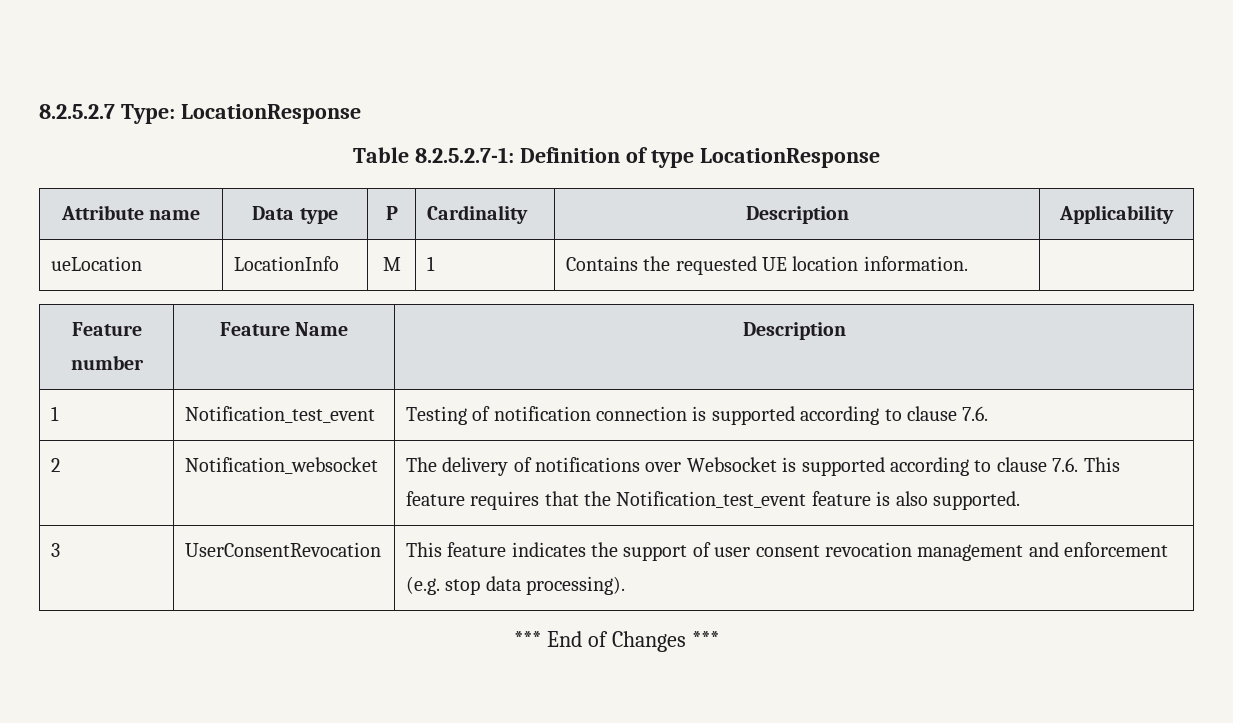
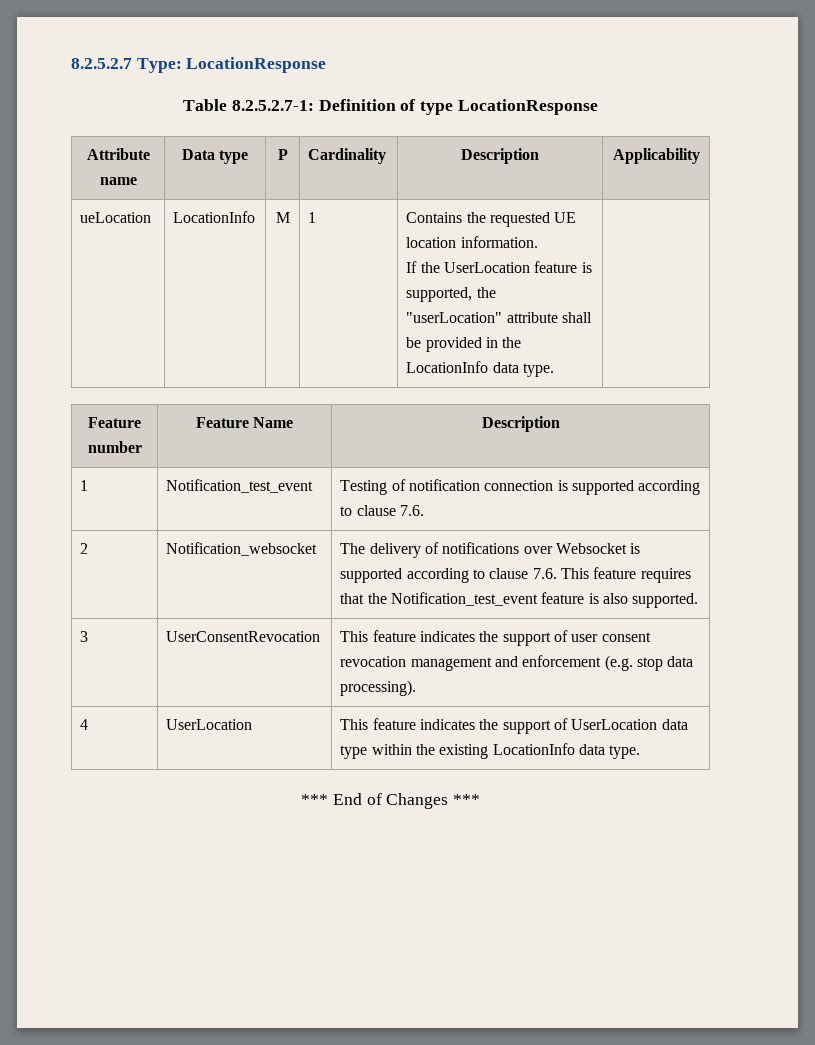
(968, 263) none -> [406,261,592,273] [406,287,496,302] [406,312,592,323] [406,337,522,352] [406,361,554,377] // If the UserLocation feature is supported, the "userLocation" attribute shall be provided in the LocationInfo data type.
(626, 585) none -> [80,719,89,730] [166,719,253,730] [340,718,688,734] [340,743,641,759] // 4 | UserLocation | This feature indicates the support of UserLocation data type within the existing LocationInfo data type.

